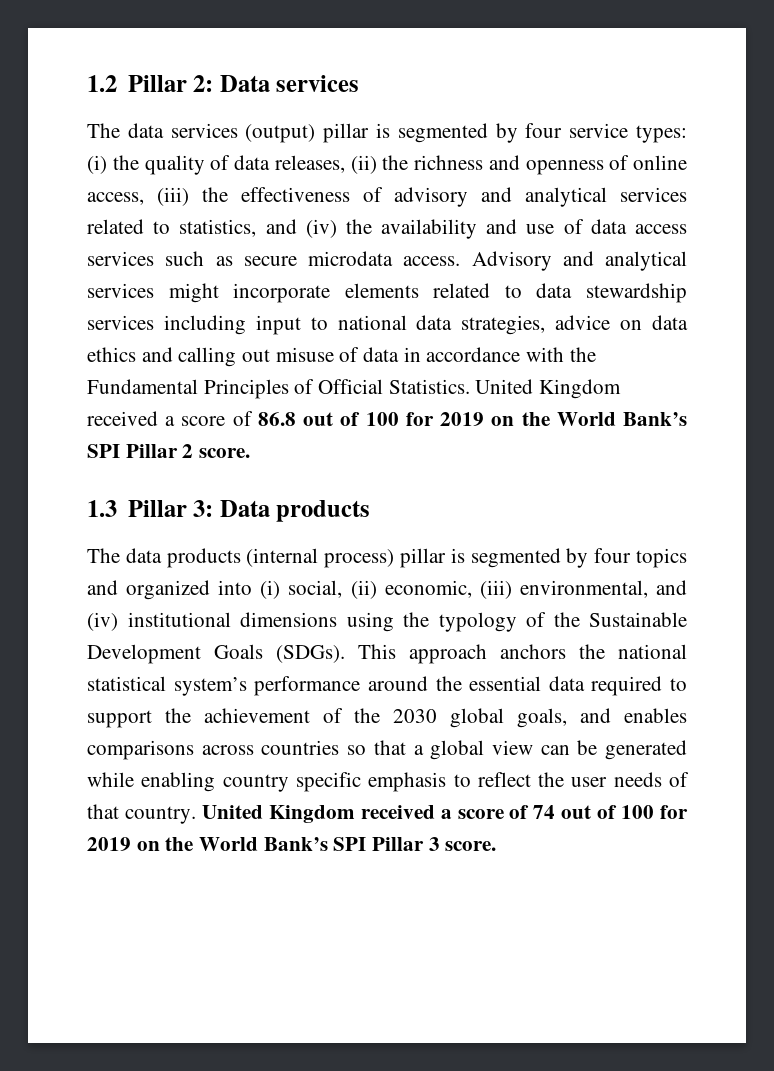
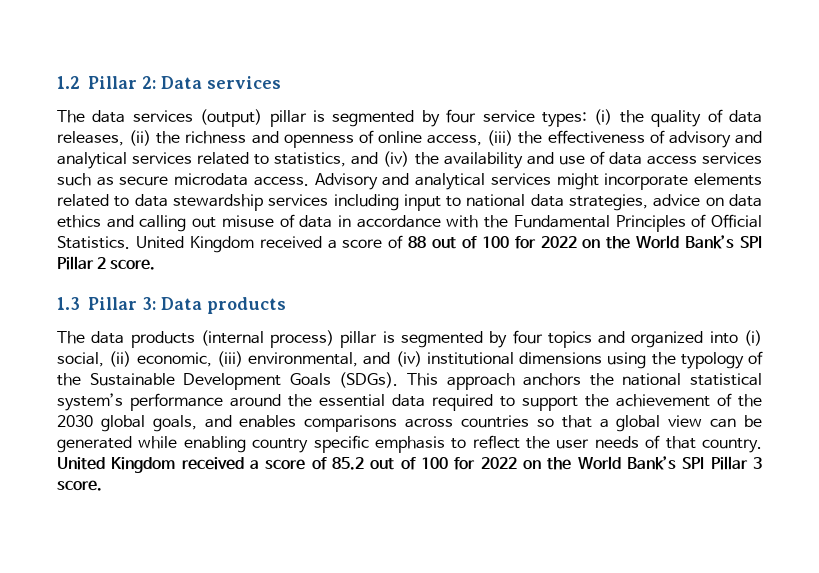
[257,412,485,426] 86.8 out of 100 for 2019 -> [408,236,577,249] 88 out of 100 for 2022
[533,805,688,819] [87,837,131,851] 74 out of 100 for 2019 -> [332,457,517,470] 85.2 out of 100 for 2022

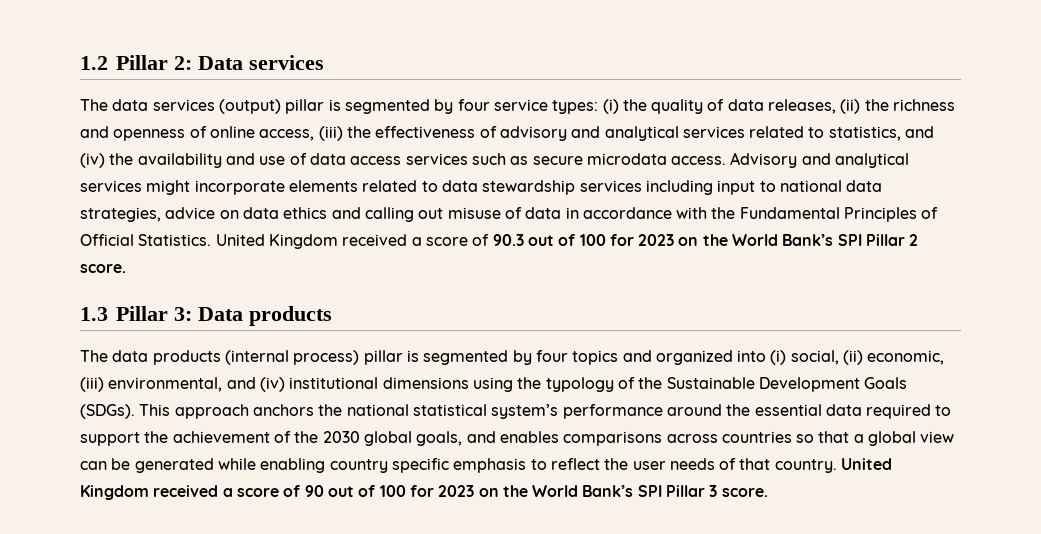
[408,236,577,249] 88 out of 100 for 2022 -> [492,234,675,246] 90.3 out of 100 for 2023
[332,457,517,470] 85.2 out of 100 for 2022 -> [304,485,475,497] 90 out of 100 for 2023

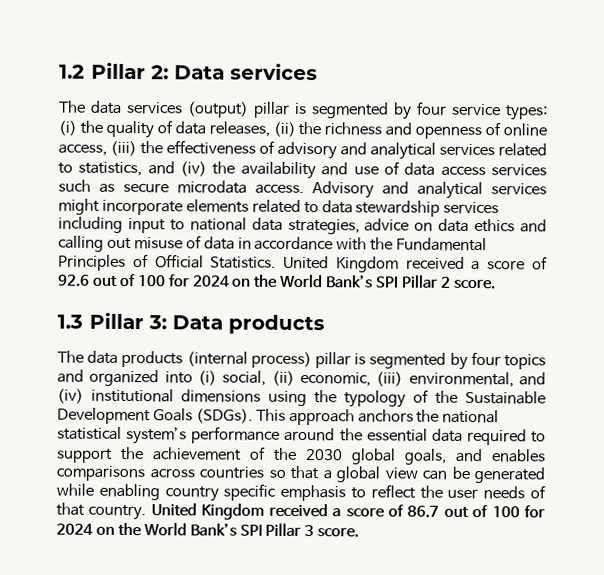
[492,234,675,246] 90.3 out of 100 for 2023 -> [58,273,230,288] 92.6 out of 100 for 2024
[304,485,475,497] 90 out of 100 for 2023 -> [407,504,546,519] [56,523,93,535] 86.7 out of 100 for 2024

